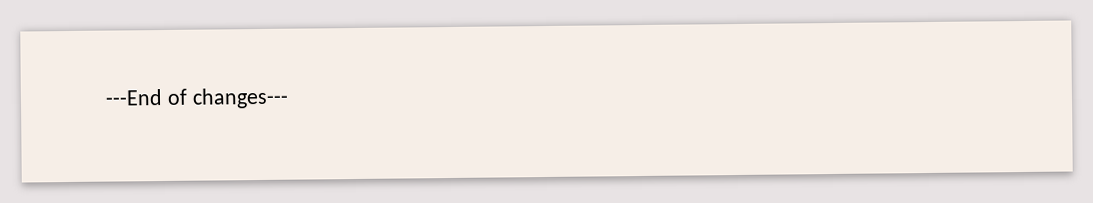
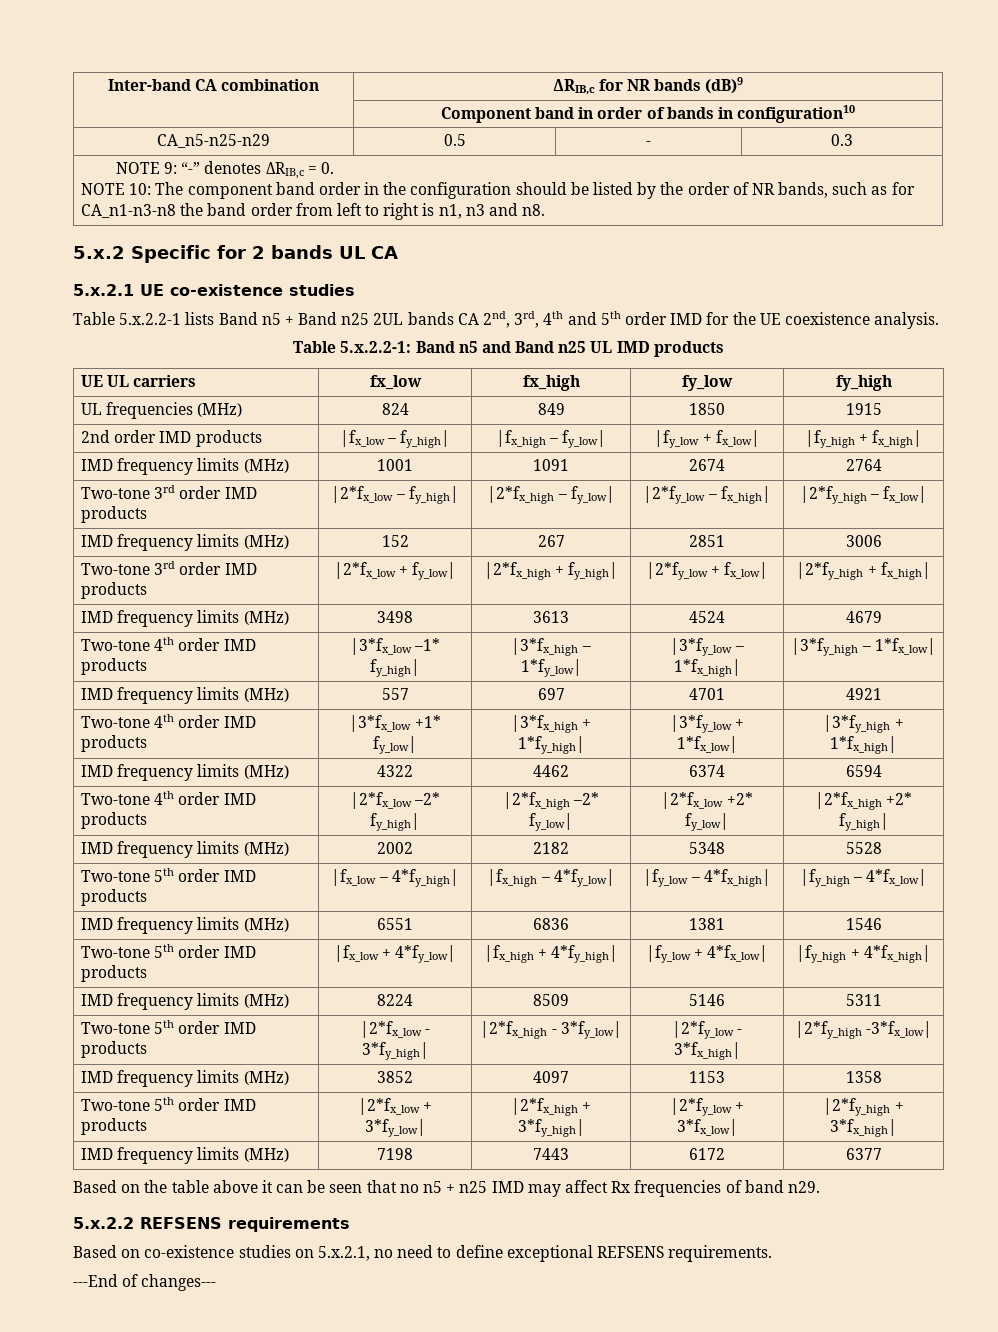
(105, 97) none -> [107,79,320,91] [552,77,744,95] [440,105,856,123] [157,134,270,148] [443,134,466,146] [646,141,651,146] [831,134,853,146] [115,161,334,179] [80,182,915,199] [80,203,546,220] [73,245,398,263] [73,284,355,296] [73,311,940,329] [293,341,724,357] [80,375,197,387] [369,375,422,390] [522,375,580,391] [682,375,733,391] [835,375,892,391] [80,402,243,419] [381,403,409,415] [537,403,565,415] [689,403,725,415] [845,403,882,415] [80,430,262,447] [339,430,451,448] [495,430,607,448] [654,430,760,448] [804,430,923,448] [80,458,289,475] [377,459,413,471] [533,459,569,471] [689,459,725,471] [845,459,882,471] [80,485,257,499] [80,506,147,523] [331,486,459,504] [487,486,615,504] [643,486,771,504] [799,486,928,504] [80,534,289,551] [381,535,409,547] [537,535,565,547] [689,535,725,547] [845,535,882,547] [80,561,257,575] [80,582,147,599] [333,562,457,580] [483,562,619,580] [645,562,769,580] [796,562,931,580] [80,610,289,627] [377,611,413,623] [533,611,569,623] [689,611,725,623] [845,611,882,623] [80,637,256,651] [80,658,147,675] [349,638,441,655] [370,659,420,677] [511,638,591,656] [520,659,582,677] [670,638,744,656] [673,659,741,677] [791,638,936,656] [80,687,289,704] [381,688,409,700] [537,688,565,700] [689,688,725,700] [845,688,882,700] [80,714,256,728] [80,735,147,752] [349,715,441,732] [373,736,417,754] [510,715,592,733] [517,736,585,754] [669,715,745,733] [676,736,738,753] [823,715,904,733] [830,736,897,754] [80,764,289,781] [377,765,413,777] [533,765,569,777] [689,765,725,777] [845,765,882,777] [80,791,256,805] [80,812,147,829] [349,792,441,809] [370,813,420,831] [502,792,600,810] [529,813,573,831] [661,792,753,809] [685,813,729,831] [814,792,913,810] [838,813,889,831] [80,841,289,858] [377,842,413,854] [533,842,569,854] [689,842,725,854] [845,842,882,854] [80,868,256,882] [80,889,147,906] [331,869,459,887] [487,869,615,887] [643,869,771,887] [799,869,928,887] [80,917,289,934] [377,918,413,930] [533,918,569,930] [689,918,725,930] [845,918,882,930] [80,944,256,958] [80,965,147,982] [333,945,457,963] [483,945,619,963] [645,945,769,963] [796,945,931,963] [80,993,289,1010] [377,994,413,1006] [533,994,569,1006] [689,994,725,1006] [845,994,882,1006] [80,1020,256,1034] [80,1041,147,1058] [359,1021,431,1038] [361,1042,429,1060] [480,1021,622,1039] [671,1021,743,1039] [673,1042,741,1060] [794,1021,933,1039] [80,1070,289,1087] [377,1071,413,1083] [533,1071,569,1083] [689,1071,725,1083] [845,1071,882,1083] [80,1097,256,1111] [80,1118,147,1135] [357,1098,433,1115] [364,1119,426,1137] [510,1098,592,1116] [517,1119,585,1137] [669,1098,745,1116] [676,1119,738,1136] [823,1098,904,1116] [830,1119,897,1137] [80,1147,289,1164] [377,1148,413,1160] [533,1148,569,1160] [689,1148,725,1160] [845,1148,882,1160] [73,1180,820,1197] [73,1217,350,1232] [73,1245,773,1262] Inter-band CA combination | ΔRIB,c for NR bands (dB)9 // | Component band in order of bands in configuration10 // CA_n5-n25-n29 | 0.5 | - | 0.3 // NOTE 9: “-” denotes ΔRIB,c = 0. // NOTE 10: The component band order in the configuration should be listed by the order of NR bands, such as for CA_n1-n3-n8 the band order from left to right is n1, n3 and n8. // 5.x.2 Specific for 2 bands UL CA // 5.x.2.1 UE co-existence studies // Table 5.x.2.2-1 lists Band n5 + Band n25 2UL bands CA 2nd, 3rd, 4th and 5th order IMD for the UE coexistence analysis. // Table 5.x.2.2-1: Band n5 and Band n25 UL IMD products // UE UL carriers | fx_low | fx_high | fy_low | fy_high // UL frequencies (MHz) | 824 | 849 | 1850 | 1915 // 2nd order IMD products | |fx_low – fy_high| | |fx_high – fy_low| | |fy_low + fx_low| | |fy_high + fx_high| // IMD frequency limits (MHz) | 1001 | 1091 | 2674 | 2764 // Two-tone 3rd order IMD products | |2*fx_low – fy_high| | |2*fx_high – fy_low| | |2*fy_low – fx_high| | |2*fy_high – fx_low| // IMD frequency limits (MHz) | 152 | 267 | 2851 | 3006 // Two-tone 3rd order IMD products | |2*fx_low + fy_low| | |2*fx_high + fy_high| | |2*fy_low + fx_low| | |2*fy_high + fx_high| // IMD frequency limits (MHz) | 3498 | 3613 | 4524 | 4679 // Two-tone 4th order IMD products | |3*fx_low –1* fy_high| | |3*fx_high – 1*fy_low| | |3*fy_low – 1*fx_high| | |3*fy_high – 1*fx_low| // IMD frequency limits (MHz) | 557 | 697 | 4701 | 4921 // Two-tone 4th order IMD products | |3*fx_low +1* fy_low| | |3*fx_high + 1*fy_high| | |3*fy_low + 1*fx_low| | |3*fy_high + 1*fx_high| // IMD frequency limits (MHz) | 4322 | 4462 | 6374 | 6594 // Two-tone 4th order IMD products | |2*fx_low –2* fy_high| | |2*fx_high –2* fy_low| | |2*fx_low +2* fy_low| | |2*fx_high +2* fy_high| // IMD frequency limits (MHz) | 2002 | 2182 | 5348 | 5528 // Two-tone 5th order IMD products | |fx_low – 4*fy_high| | |fx_high – 4*fy_low| | |fy_low – 4*fx_high| | |fy_high – 4*fx_low| // IMD frequency limits (MHz) | 6551 | 6836 | 1381 | 1546 // Two-tone 5th order IMD products | |fx_low + 4*fy_low| | |fx_high + 4*fy_high| | |fy_low + 4*fx_low| | |fy_high + 4*fx_high| // IMD frequency limits (MHz) | 8224 | 8509 | 5146 | 5311 // Two-tone 5th order IMD products | |2*fx_low - 3*fy_high| | |2*fx_high - 3*fy_low| | |2*fy_low - 3*fx_high| | |2*fy_high -3*fx_low| // IMD frequency limits (MHz) | 3852 | 4097 | 1153 | 1358 // Two-tone 5th order IMD products | |2*fx_low + 3*fy_low| | |2*fx_high + 3*fy_high| | |2*fy_low + 3*fx_low| | |2*fy_high + 3*fx_high| // IMD frequency limits (MHz) | 7198 | 7443 | 6172 | 6377 // Based on the table above it can be seen that no n5 + n25 IMD may affect Rx frequencies of band n29. // 5.x.2.2 REFSENS requirements // Based on co-existence studies on 5.x.2.1, no need to define exceptional REFSENS requirements. //

